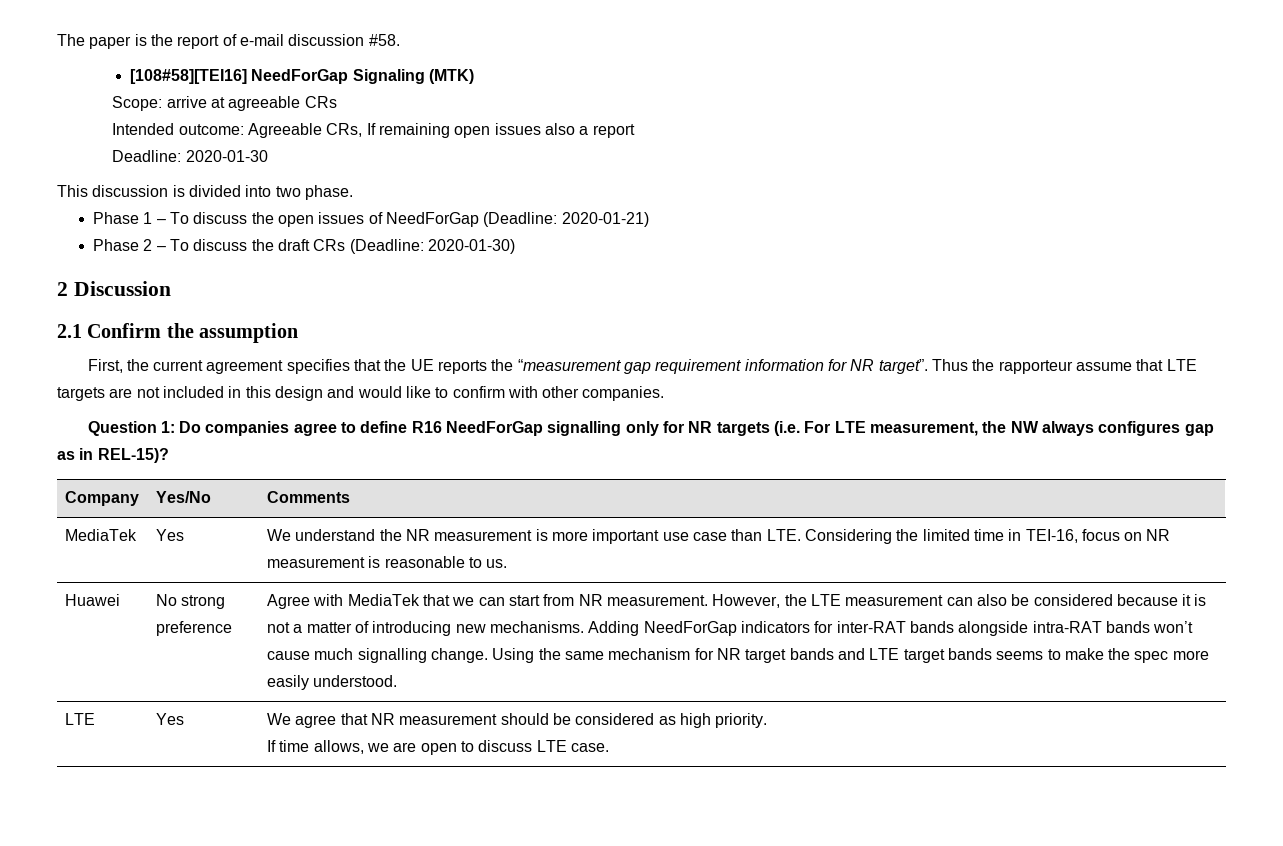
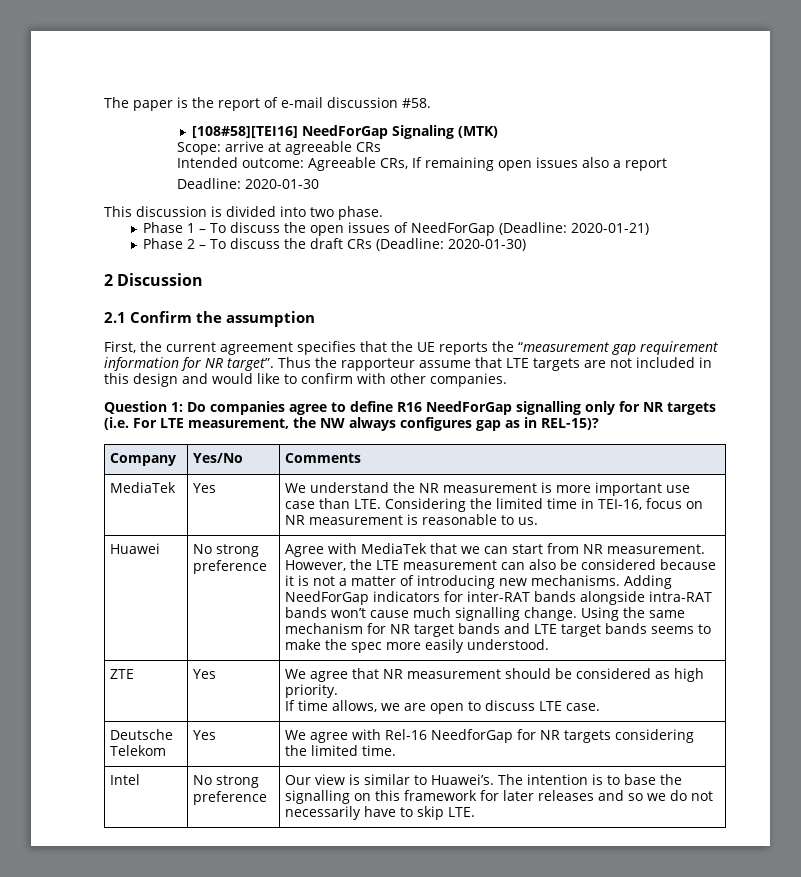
[65,713,96,725] LTE -> [110,669,135,679] ZTE
(609, 747) none -> [110,729,174,740] [110,745,167,756] [193,730,217,740] [285,729,695,743] [285,745,397,756] [110,774,141,785] [193,775,260,788] [193,791,268,805] [285,774,683,785] [285,790,714,804] [285,806,476,820] // Deutsche Telekom | Yes | We agree with Rel-16 NeedforGap for NR targets considering the limited time. // Intel | No strong preference | Our view is similar to Huawei’s. The intention is to base the signalling on this framework for later releases and so we do not necessarily have to skip LTE.

